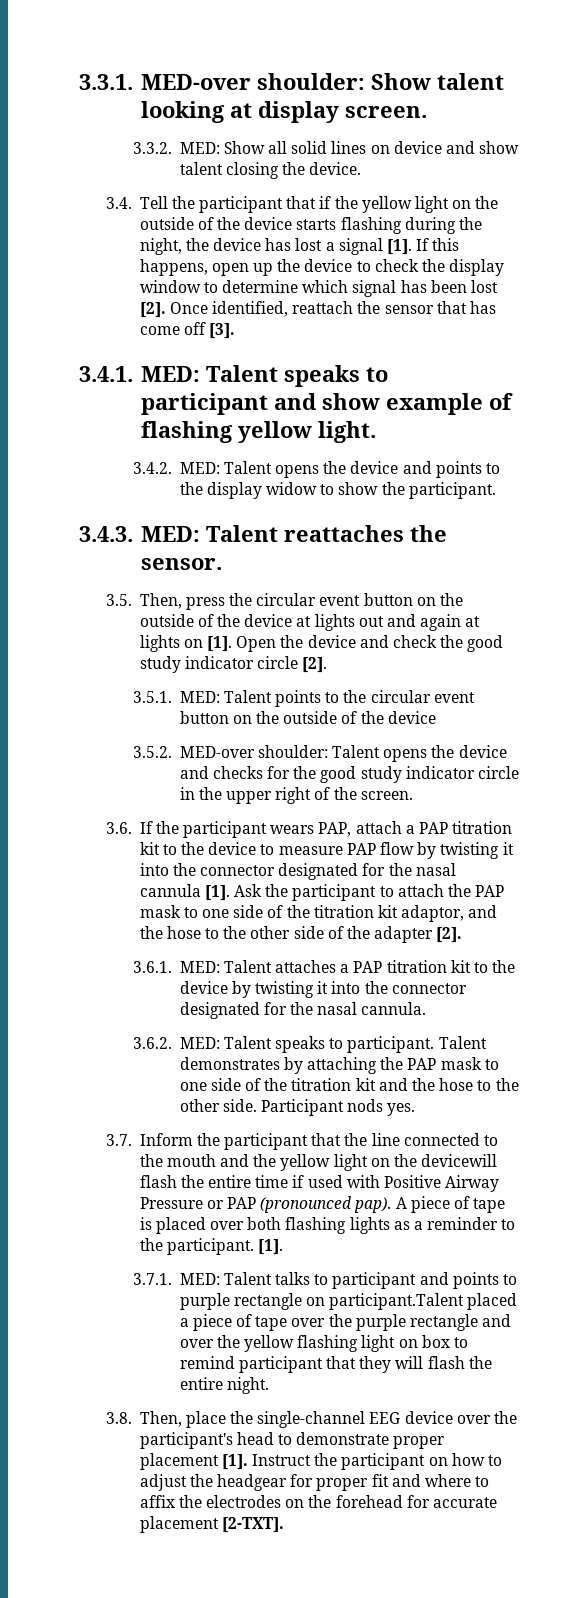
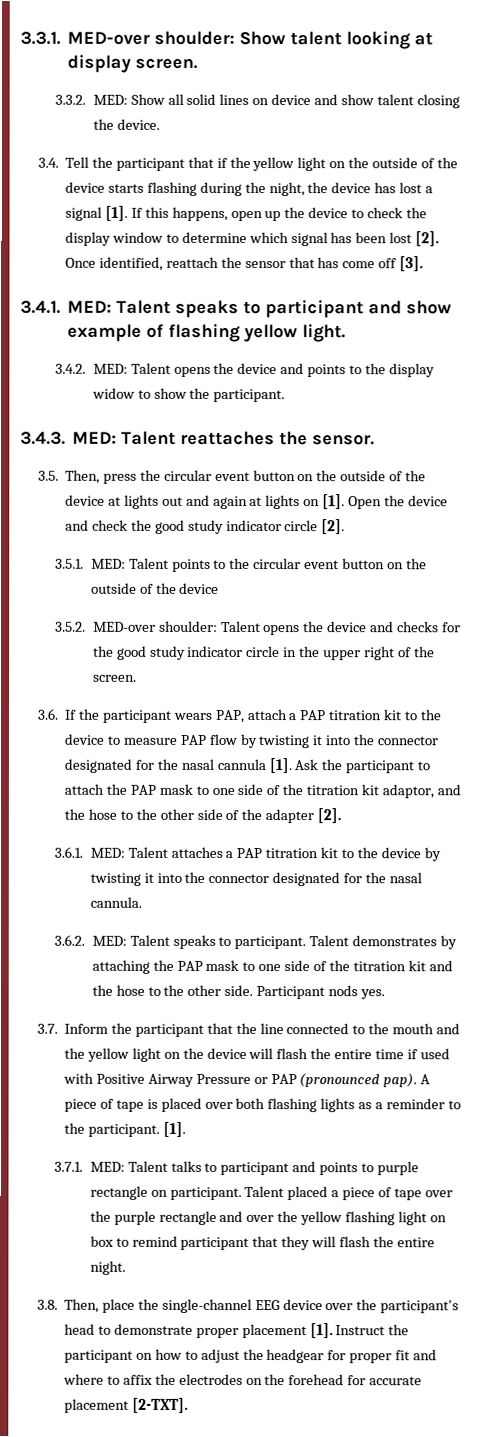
[421,1154,498,1167] devicewill -> [206,1047,274,1060] device will
[329,1293,465,1310] participant.Talent -> [169,1186,285,1200] participant. Talent

